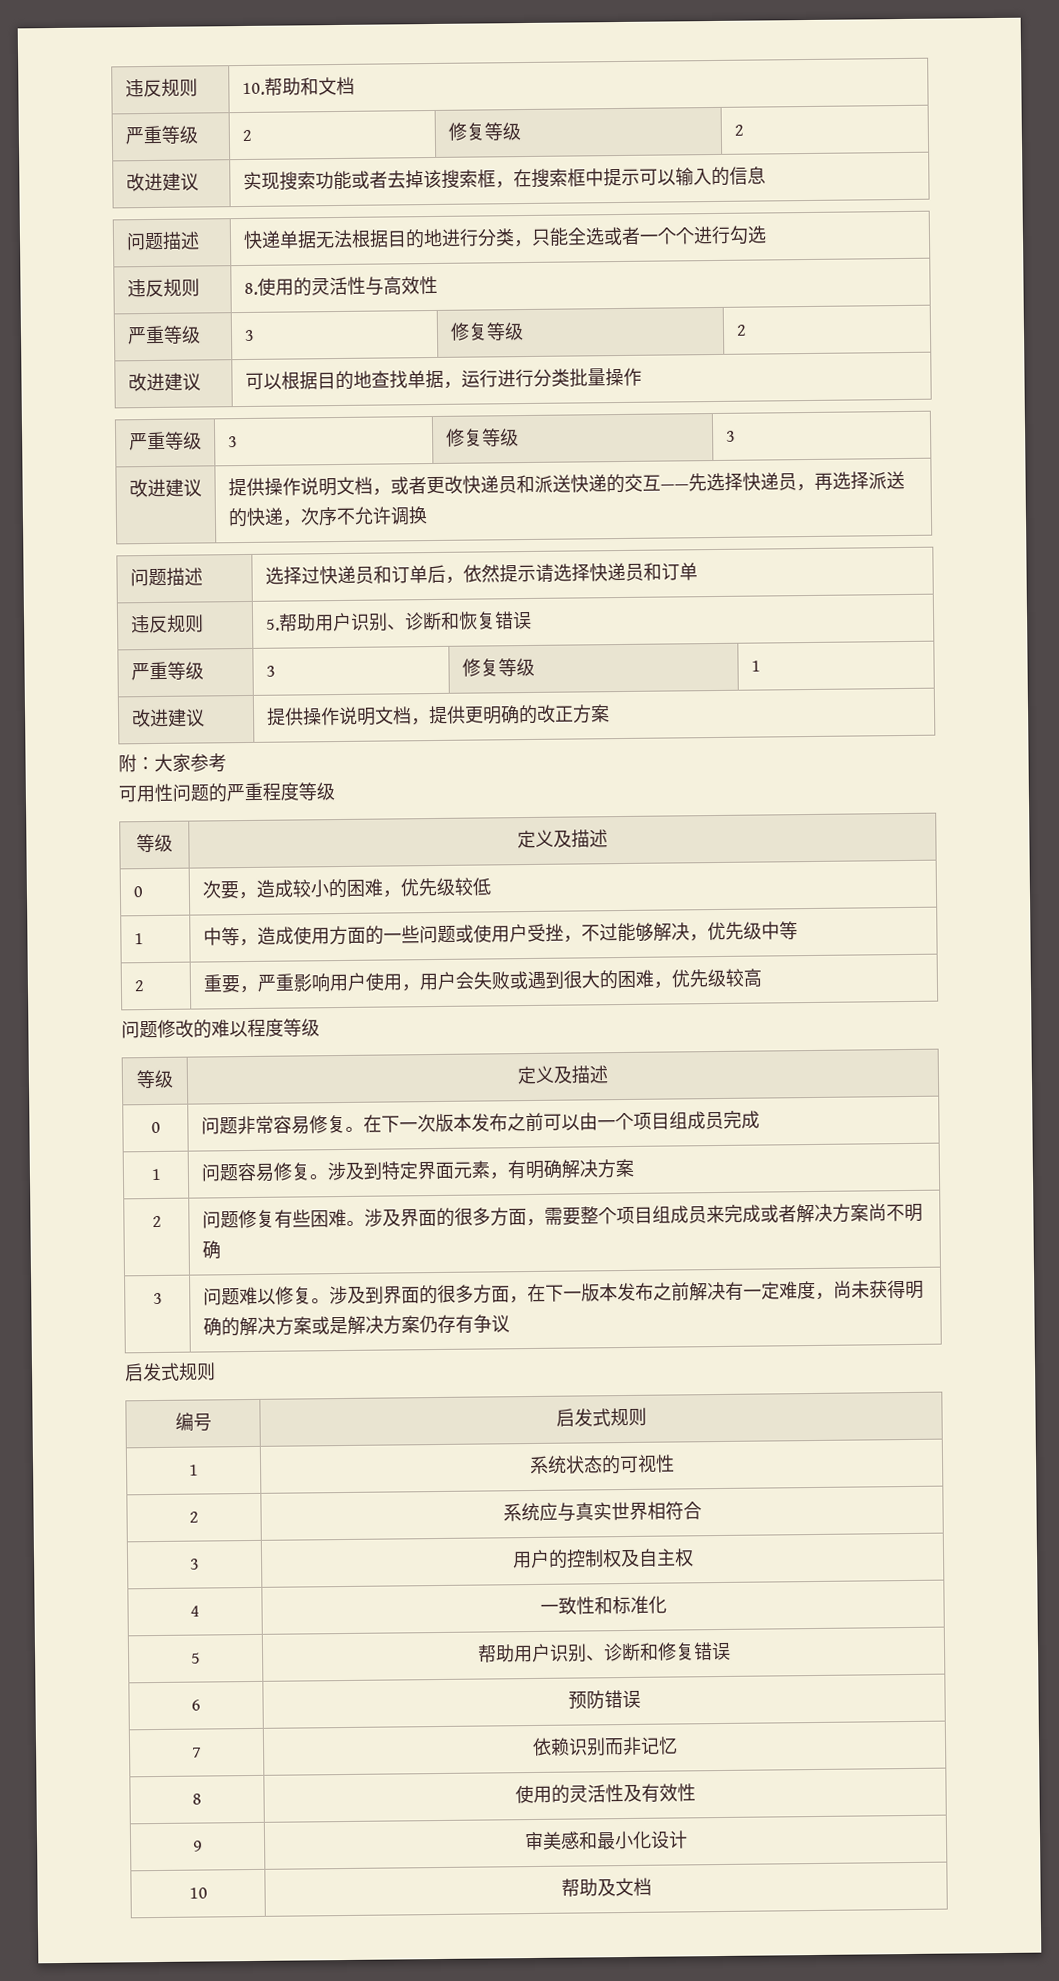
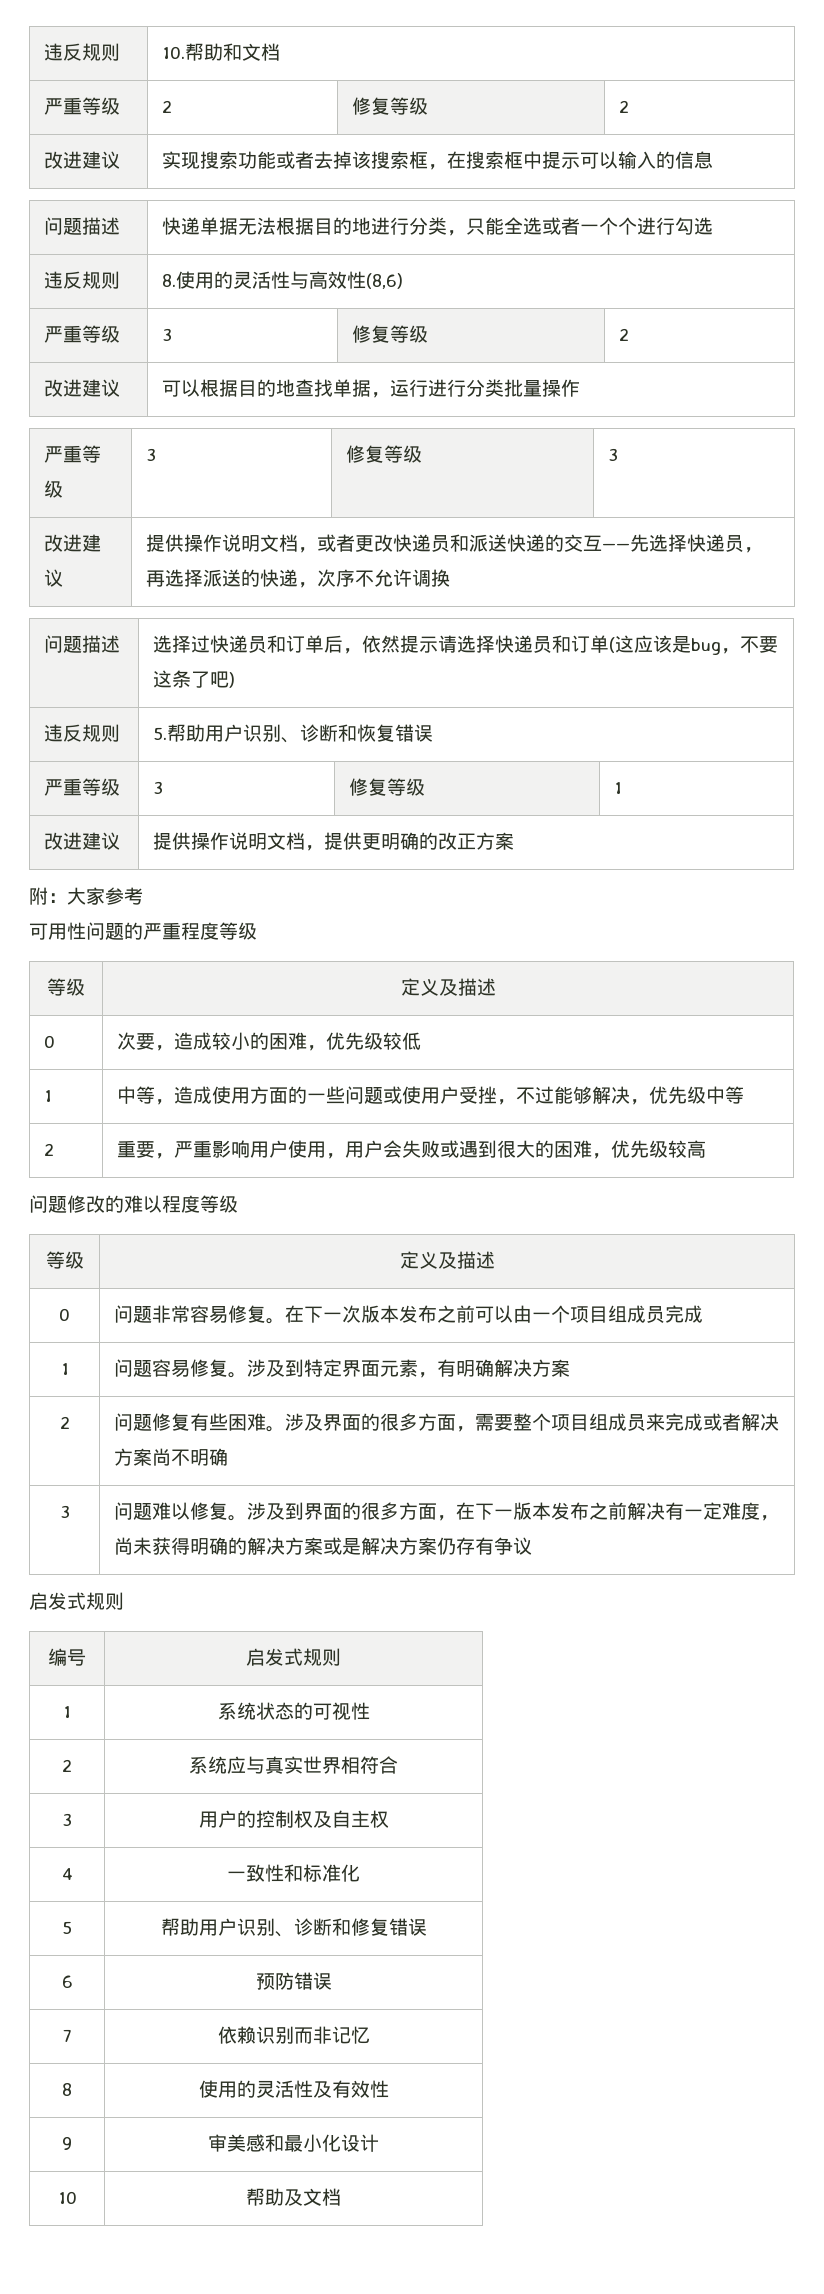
(438, 285) none -> [366,273,404,289] (8,6)
(698, 571) none -> [609,635,779,655] [153,670,236,688] (这应该是bug，不要这条了吧)

